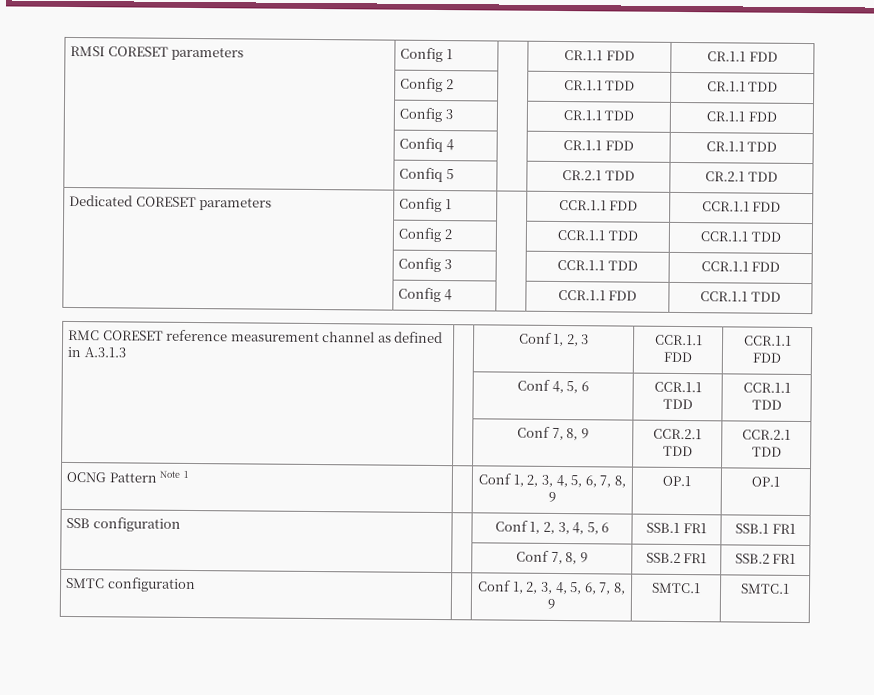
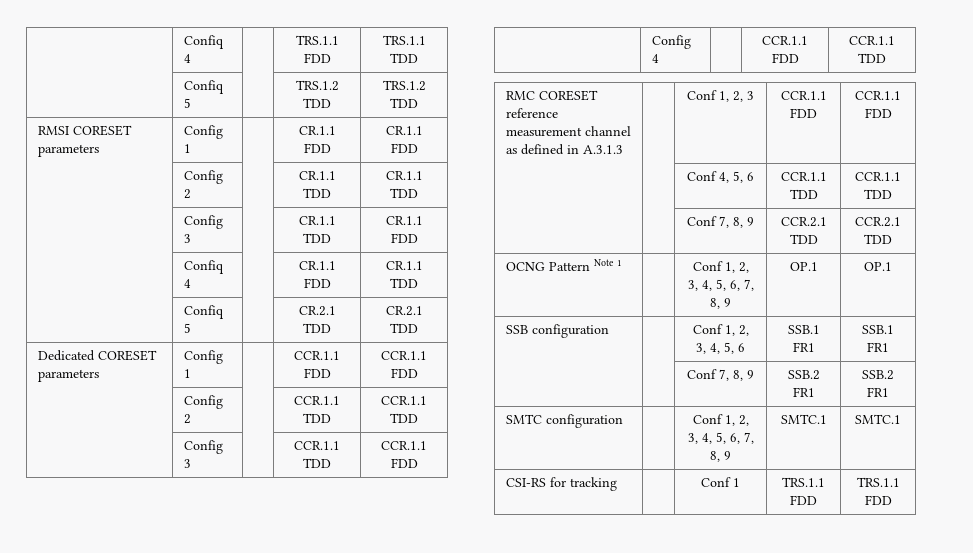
(70, 51) none -> [183,35,224,49] [183,54,191,63] [295,35,339,45] [303,53,331,63] [382,35,426,45] [390,53,418,63] [183,80,224,94] [183,98,191,108] [295,80,339,91] [303,98,331,108] [382,80,426,91] [390,98,418,108] | Confiq 4 | | TRS.1.1 FDD | TRS.1.1 TDD // | Confiq 5 | | TRS.1.2 TDD | TRS.1.2 TDD //
(790, 588) none -> [505,477,617,491] [701,477,740,487] [782,477,825,487] [790,495,817,505] [856,477,900,487] [864,495,892,505] // CSI-RS for tracking | | Conf 1 | TRS.1.1 FDD | TRS.1.1 FDD

